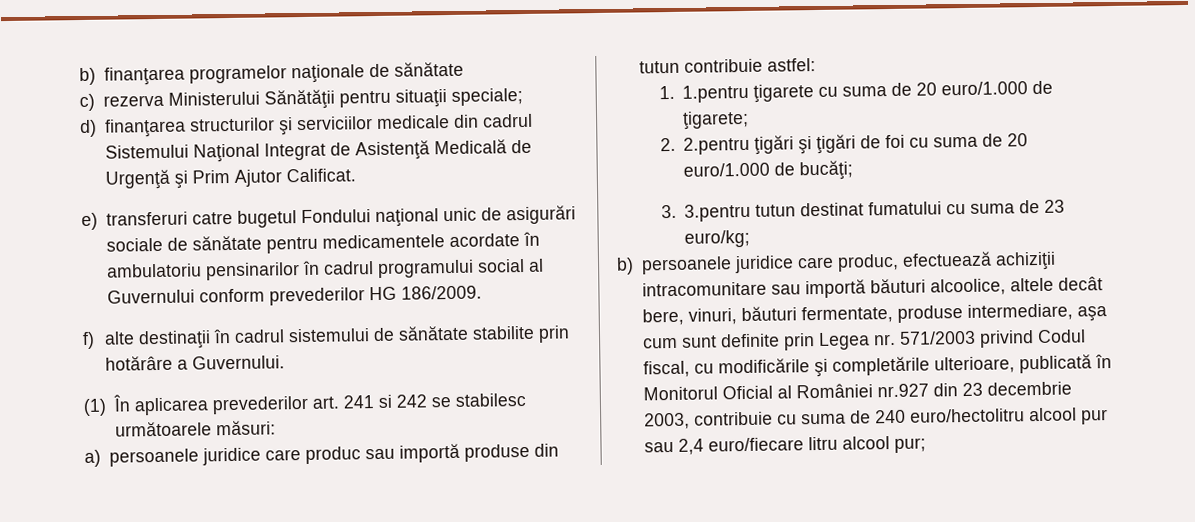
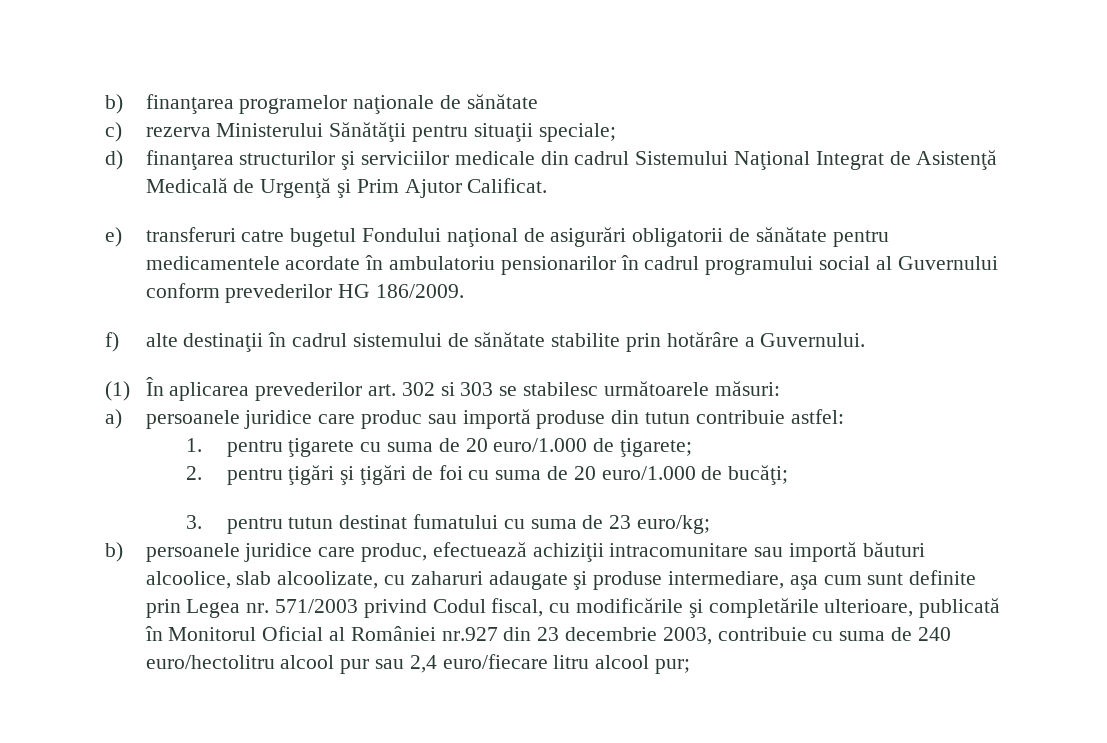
[442,207,477,222] unic -> (518, 237) none
[105,237,163,252] sociale -> [632,228,724,247] obligatorii
[204,262,300,281] pensinarilor -> [500,256,616,275] pensionarilor
[342,394,427,409] 241 si 242 -> [401,382,494,396] 302 si 303
[682,84,750,103] 1.pentru -> [226,440,283,457] pentru
[683,136,751,155] 2.pentru -> [226,468,283,485] pentru
[684,203,752,222] 3.pentru -> [226,517,283,534] pentru
[1009,276,1103,292] [641,305,893,326] altele decât bere, vinuri, băuturi fermentate, -> [236,571,588,590] slab alcoolizate, cu zaharuri adaugate şi

